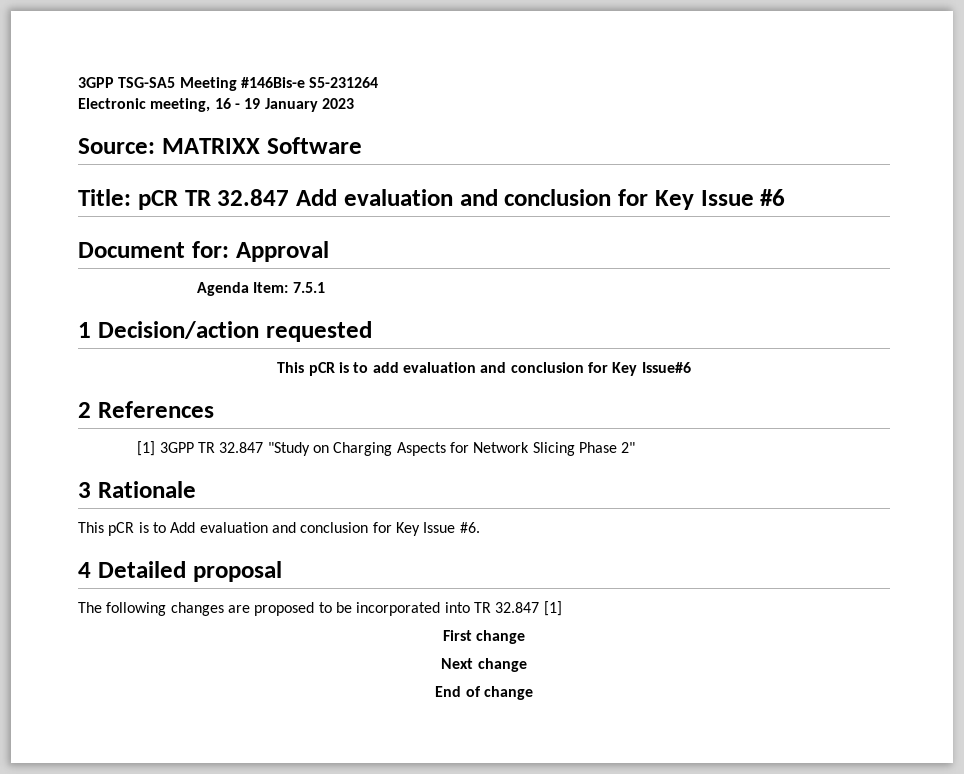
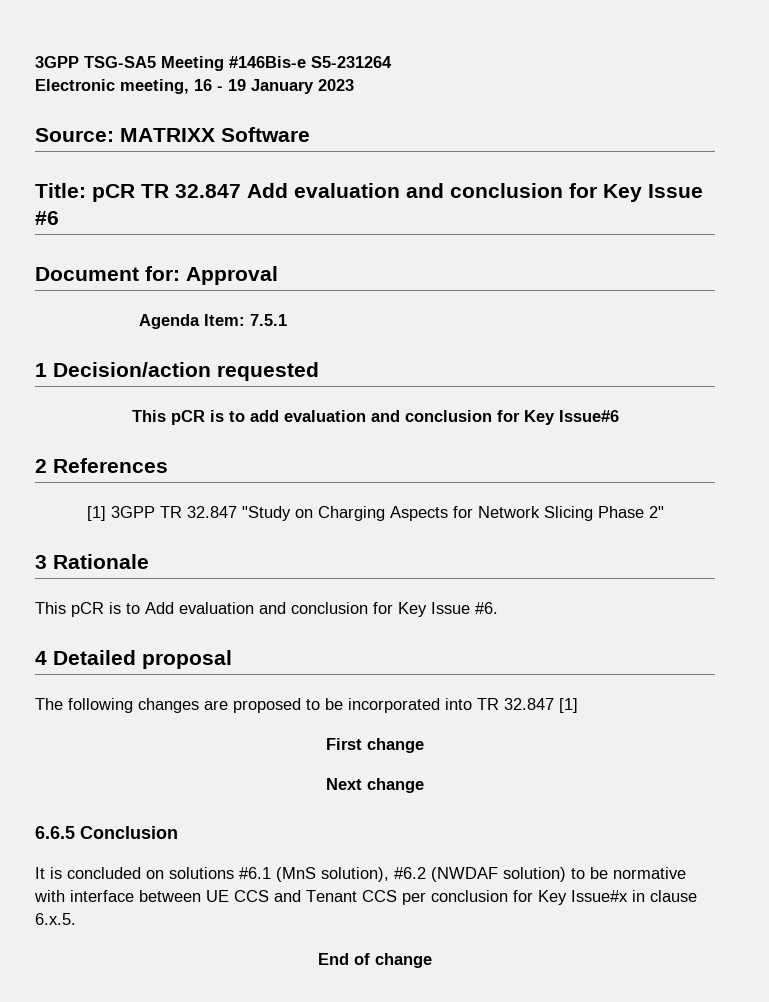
(527, 665) none -> [35,826,178,839] [35,867,686,882] [34,890,697,905] [35,913,76,925] // 6.6.5 Conclusion // It is concluded on solutions #6.1 (MnS solution), #6.2 (NWDAF solution) to be normative with interface between UE CCS and Tenant CCS per conclusion for Key Issue#x in clause 6.x.5.

